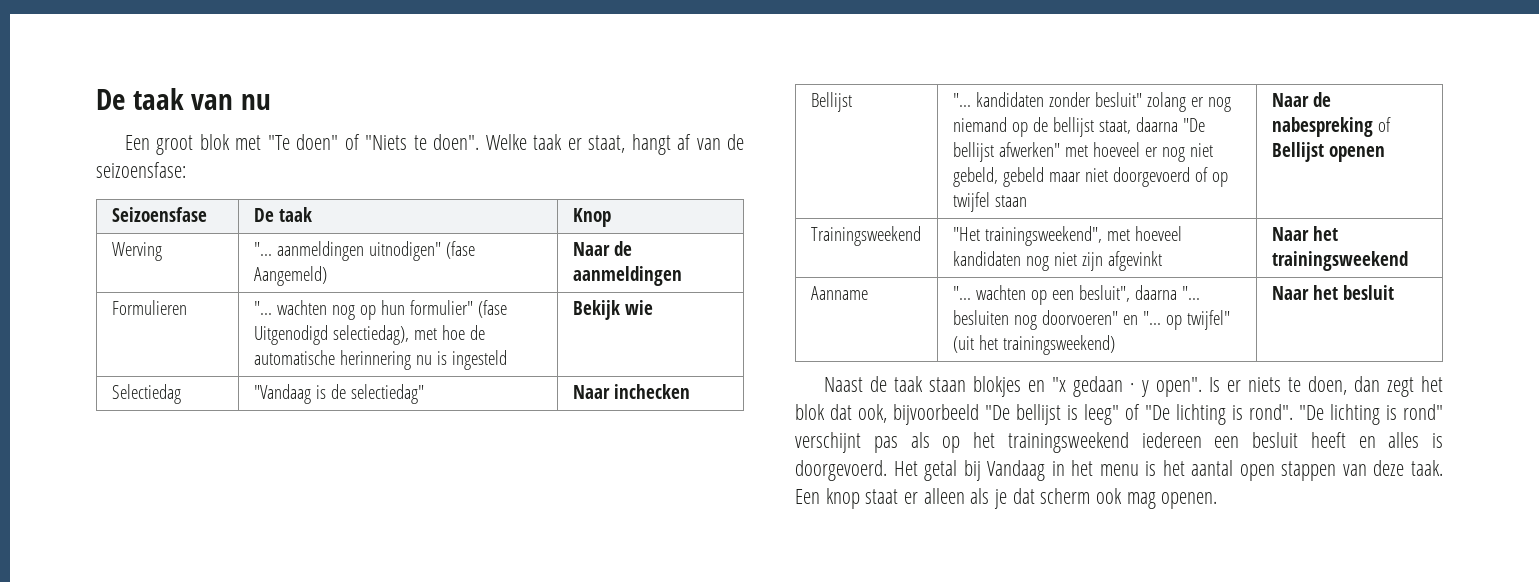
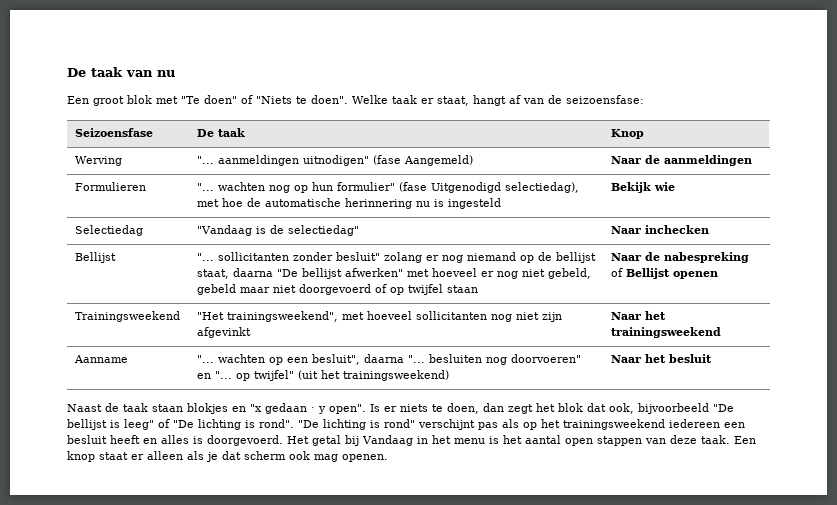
[975,92,1044,107] kandidaten -> [218,252,290,261] sollicitanten
[952,251,1021,266] kandidaten -> [416,311,488,320] sollicitanten

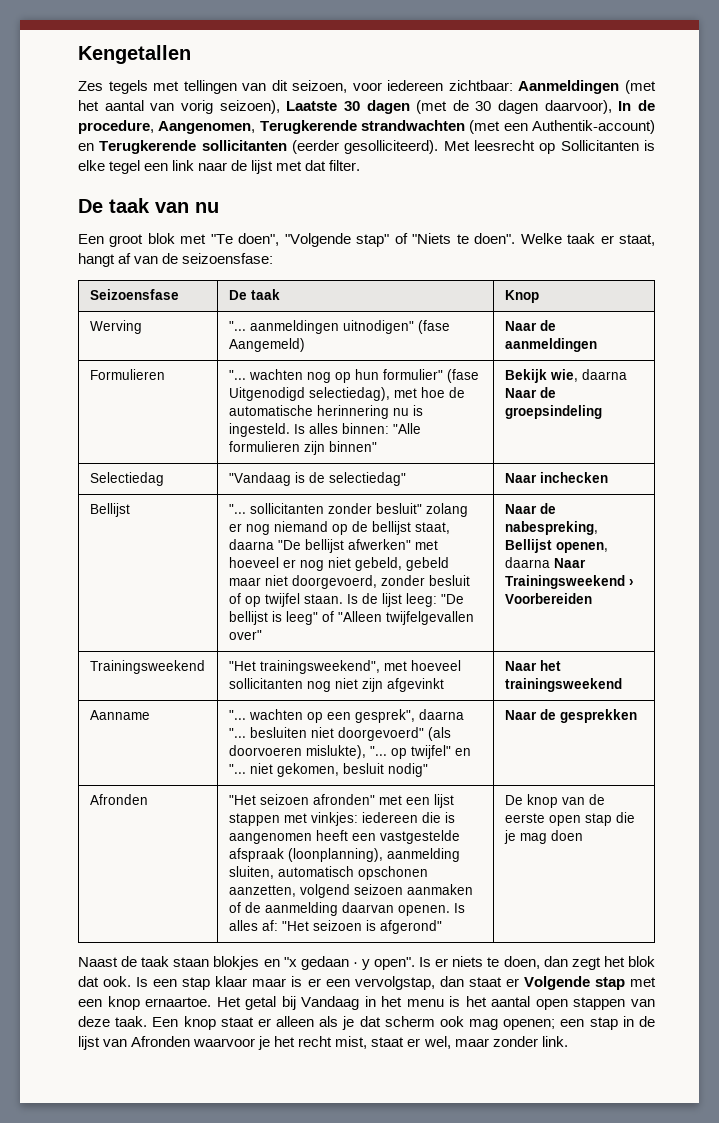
(67, 72) none -> [78,45,191,64] [78,80,656,94] [78,100,656,114] [78,120,655,134] [78,140,655,154] [78,160,361,174] Kengetallen // Zes tegels met tellingen van dit seizoen, voor iedereen zichtbaar: Aanmeldingen (met het aantal van vorig seizoen), Laatste 30 dagen (met de 30 dagen daarvoor), In de procedure, Aangenomen, Terugkerende strandwachten (met een Authentik-account) en Terugkerende sollicitanten (eerder gesolliciteerd). Met leesrecht op Sollicitanten is elke tegel een link naar de lijst met dat filter. //
[204,95,237,104] doen" -> [238,233,390,247] doen", "Volgende stap"
[448,198,502,209] [611,182,676,193] ingesteld | Bekijk wie -> [228,423,421,437] [228,441,377,455] [504,369,627,383] [504,387,556,398] [504,405,602,419] ingesteld. Is alles binnen: "Alle formulieren zijn binnen" | Bekijk wie, daarna Naar de groepsindeling
[299,284,479,295] [611,252,750,263] [611,268,719,279] doorgevoerd of op twijfel staan | Naar de nabespreking of Bellijst openen -> [291,575,470,589] [228,593,464,607] [228,611,474,625] [228,630,262,640] [504,503,556,514] [504,521,598,535] [504,539,608,553] [504,557,586,568] [504,575,634,589] [504,593,592,604] doorgevoerd, zonder besluit of op twijfel staan. Is de lijst leeg: "De bellijst is leeg" of "Alleen twijfelgevallen over" | Naar de nabespreking, Bellijst openen, daarna Naar Trainingsweekend › Voorbereiden
[312,354,361,365] besluit", -> [354,709,415,723] gesprek",
[486,354,582,365] [197,370,450,381] [611,354,713,363] nog doorvoeren" en "... op twijfel" (uit het trainingsweekend) | Naar het besluit -> [310,727,451,741] [228,745,471,759] [228,763,428,777] [504,709,637,723] [89,794,148,805] [228,794,454,808] [228,812,455,826] [228,830,460,844] [228,848,460,862] [228,866,428,880] [228,884,473,898] [228,902,465,916] [228,920,442,934] [504,794,605,808] [504,812,635,826] [503,830,583,844] niet doorgevoerd" (als doorvoeren mislukte), "... op twijfel" en "... niet gekomen, besluit nodig" | Naar de gesprekken // Afronden | "Het seizoen afronden" met een lijst stappen met vinkjes: iedereen die is aangenomen heeft een vastgestelde afspraak (loonplanning), aanmelding sluiten, automatisch opschonen aanzetten, volgend seizoen aanmaken of de aanmelding daarvan openen. Is alles af: "Het seizoen is afgerond" | De knop van de eerste open stap die je mag doen
[609,403,734,414] [67,419,745,430] [67,435,283,446] ook, bijvoorbeeld "De bellijst is leeg" of "De lichting is rond". "De lichting is rond" verschijnt pas als op het trainingsweekend iedereen een besluit heeft en alles is doorgevoerd. -> [103,976,656,990] [78,996,212,1010] ook. Is een stap klaar maar is er een vervolgstap, dan staat er Volgende stap met een knop ernaartoe.
[342,454,388,462] openen. -> [503,1016,655,1030] [78,1036,568,1050] openen; een stap in de lijst van Afronden waarvoor je het recht mist, staat er wel, maar zonder link.

